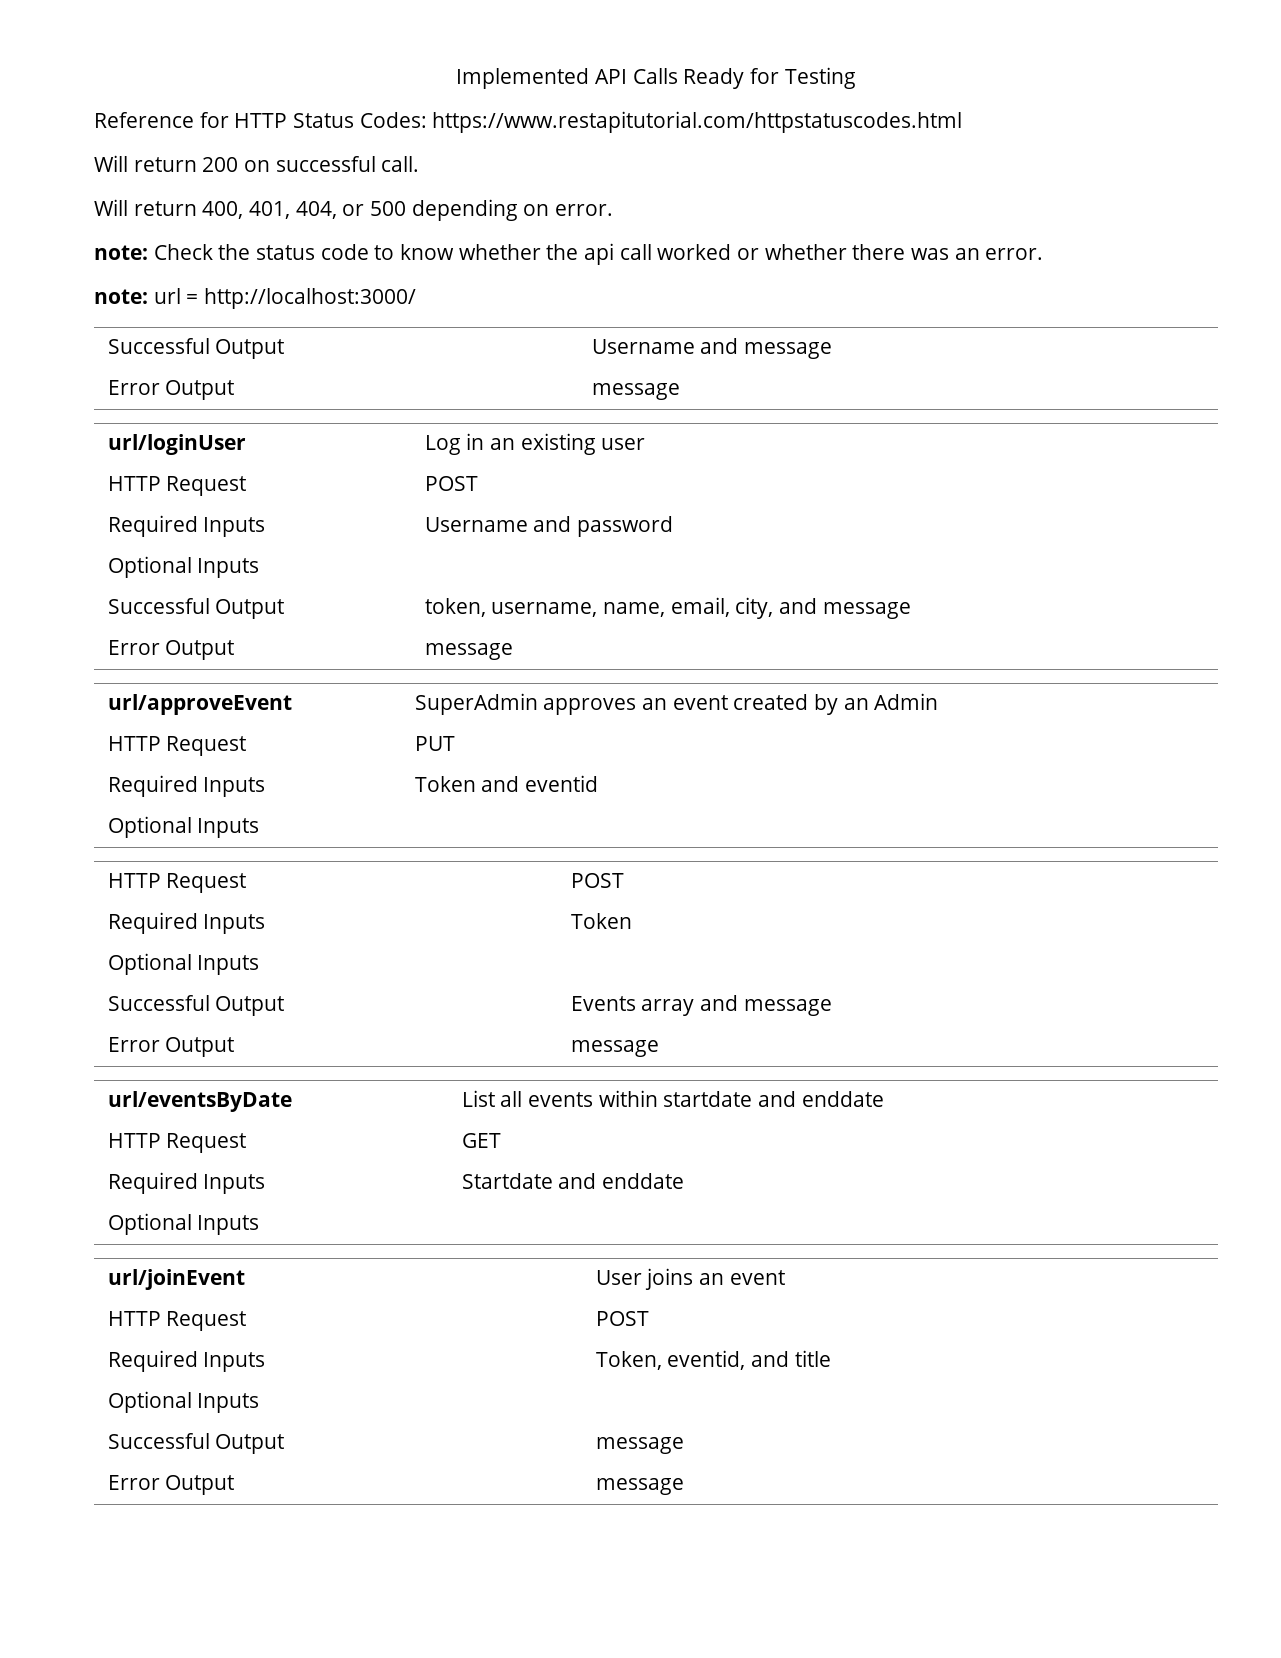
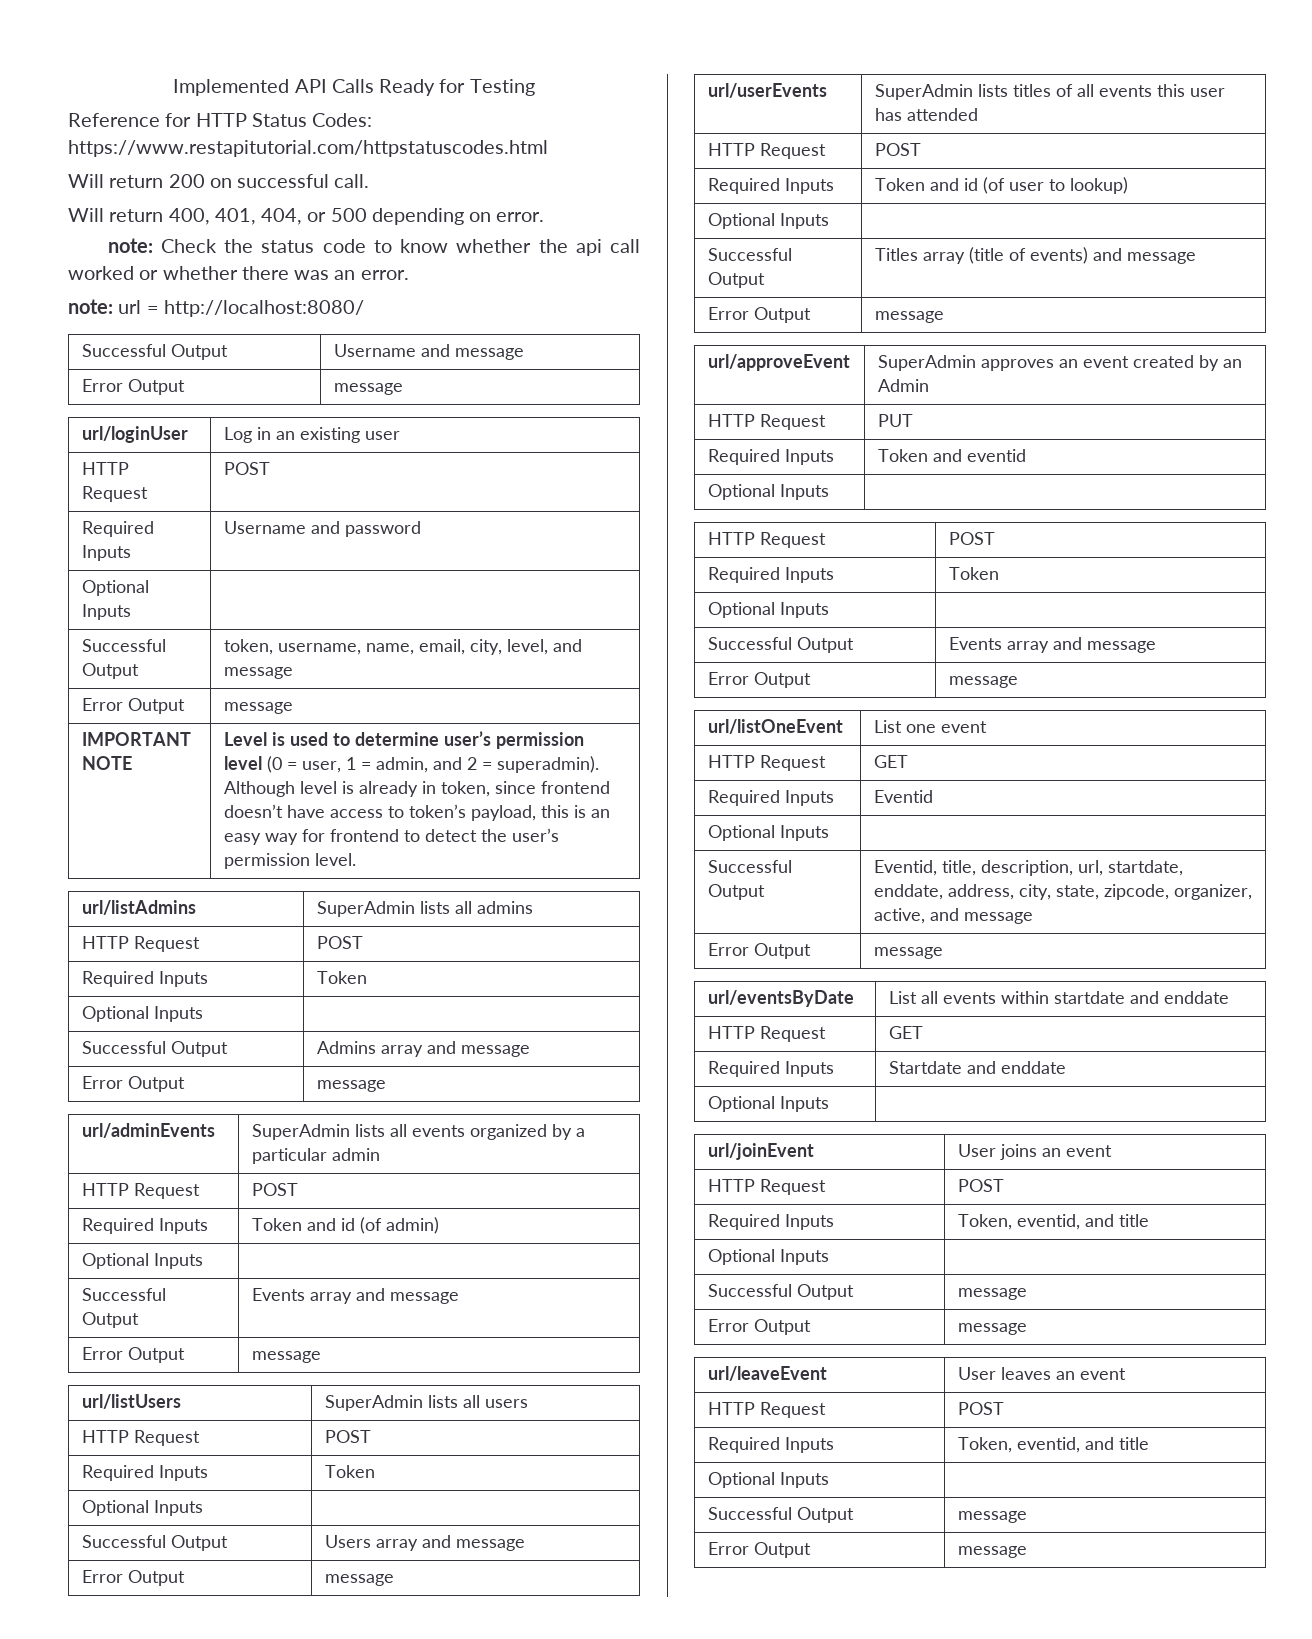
[204,288,417,309] http://localhost:3000/ -> [163,300,364,317] http://localhost:8080/
(774, 608) none -> [506,639,582,655] [223,667,293,679] [81,698,185,714] [223,702,293,714] [81,732,191,746] [81,756,132,770] [223,731,584,749] [223,756,599,773] [223,781,610,797] [223,804,610,821] [223,828,559,845] [223,853,356,869] [81,900,196,915] [316,901,533,917] [81,936,200,952] [316,936,363,949] [81,971,208,987] [316,971,367,984] [81,1006,203,1022] [81,1041,228,1057] [316,1041,530,1057] [81,1076,185,1092] [316,1080,386,1092] [81,1123,215,1138] [251,1124,585,1140] [251,1148,380,1164] [81,1183,200,1199] [251,1183,298,1196] [81,1218,208,1234] [251,1217,439,1234] [81,1253,203,1269] [81,1288,166,1301] [81,1312,139,1328] [251,1288,459,1304] [81,1347,185,1363] [251,1351,321,1363] [81,1394,181,1409] [324,1395,528,1411] [81,1430,200,1446] [324,1430,371,1443] [81,1465,208,1481] [324,1465,375,1478] [81,1500,203,1516] [81,1535,228,1551] [324,1535,525,1551] [81,1570,185,1586] [324,1574,394,1586] [707,83,827,98] [874,84,1225,100] [874,108,978,121] [707,143,826,159] [874,143,921,156] [707,178,834,194] [874,177,1128,194] [707,213,829,229] [707,248,792,261] [707,272,765,288] [874,247,1088,264] level, and message // Error Output | message // IMPORTANT NOTE | Level is used to determine user’s permission level (0 = user, 1 = admin, and 2 = superadmin). Although level is already in token, since frontend doesn’t have access to token’s payload, this is an easy way for frontend to detect the user’s permission level. // url/listAdmins | SuperAdmin lists all admins // HTTP Request | POST // Required Inputs | Token // Optional Inputs | // Successful Output | Admins array and message // Error Output | message // url/adminEvents | SuperAdmin lists all events organized by a particular admin // HTTP Request | POST // Required Inputs | Token and id (of admin) // Optional Inputs | // Successful Output | Events array and message // Error Output | message // url/listUsers | SuperAdmin lists all users // HTTP Request | POST // Required Inputs | Token // Optional Inputs | // Successful Output | Users array and message // Error Output | message // url/userEvents | SuperAdmin lists titles of all events this user has attended // HTTP Request | POST // Required Inputs | Token and id (of user to lookup) // Optional Inputs | // Successful Output | Titles array (title of events)
(659, 1048) none -> [707,719,843,734] [873,720,987,733] [707,755,826,771] [873,755,908,768] [707,790,834,806] [873,790,933,803] [707,825,829,841] [707,860,792,873] [707,884,765,900] [873,860,1183,876] [873,884,1252,900] [873,908,1033,924] [707,943,811,959] [873,947,943,959] // url/listOneEvent | List one event // HTTP Request | GET // Required Inputs | Eventid // Optional Inputs | // Successful Output | Eventid, title, description, url, startdate, enddate, address, city, state, zipcode, organizer, active, and message // Error Output | message
(684, 1486) none -> [707,1366,827,1381] [957,1367,1126,1380] [707,1402,826,1418] [957,1402,1004,1415] [707,1437,834,1453] [957,1437,1149,1453] [707,1472,829,1488] [707,1507,854,1523] [957,1511,1027,1523] [707,1542,811,1558] [957,1546,1027,1558] // url/leaveEvent | User leaves an event // HTTP Request | POST // Required Inputs | Token, eventid, and title // Optional Inputs | // Successful Output | message // Error Output | message

